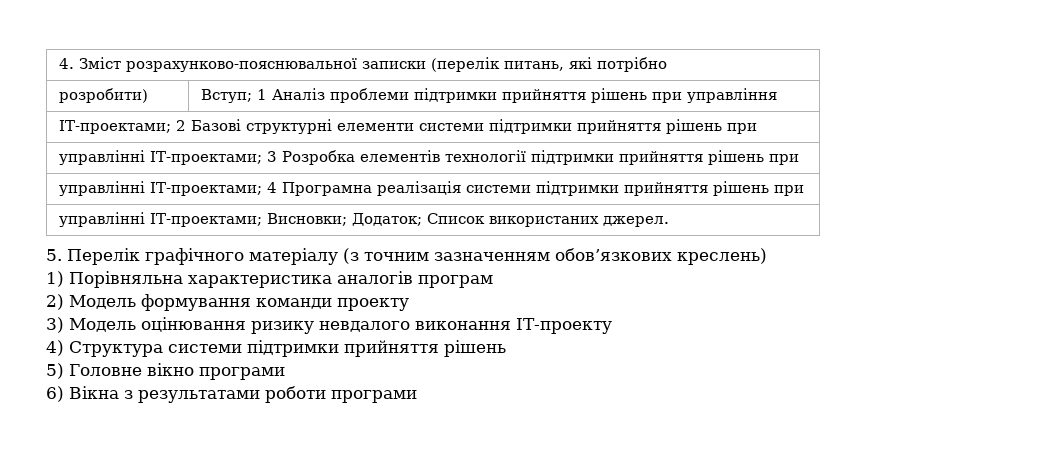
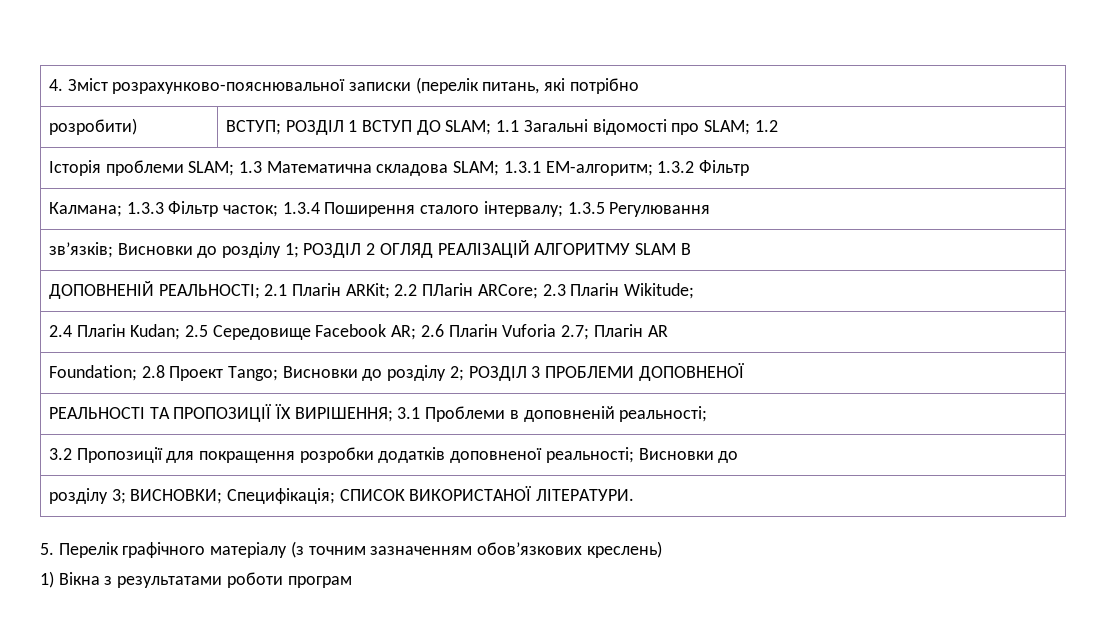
[200,88,777,103] [58,119,757,134] [58,150,799,165] [58,181,804,196] [58,212,669,227] Вступ; 1 Аналіз проблеми підтримки прийняття рішень при управління // ІТ-проектами; 2 Базові структурні елементи системи підтримки прийняття рішень при // управлінні ІТ-проектами; 3 Розробка елементів технології підтримки прийняття рішень при // управлінні ІТ-проектами; 4 Програмна реалізація системи підтримки прийняття рішень при // управлінні ІТ-проектами; Висновки; Додаток; Список використаних джерел. -> [225,119,778,135] [48,160,750,176] [48,201,711,217] [48,240,691,258] [48,281,695,299] [48,324,668,340] [48,363,744,381] [48,404,708,422] [48,447,739,463] [48,486,635,504] ВСТУП; РОЗДІЛ 1 ВСТУП ДО SLAM; 1.1 Загальні відомості про SLAM; 1.2 // Історія проблеми SLAM; 1.3 Математична складова SLAM; 1.3.1 ЕМ-алгоритм; 1.3.2 Фільтр // Калмана; 1.3.3 Фільтр часток; 1.3.4 Поширення сталого інтервалу; 1.3.5 Регулювання // зв’язків; Висновки до розділу 1; РОЗДІЛ 2 ОГЛЯД РЕАЛІЗАЦІЙ АЛГОРИТМУ SLAM В // ДОПОВНЕНІЙ РЕАЛЬНОСТІ; 2.1 Плагін ARKit; 2.2 ПЛагін ARCore; 2.3 Плагін Wikitude; // 2.4 Плагін Kudan; 2.5 Середовище Facebook AR; 2.6 Плагін Vuforia 2.7; Плагін AR // Foundation; 2.8 Проект Tango; Висновки до розділу 2; РОЗДІЛ 3 ПРОБЛЕМИ ДОПОВНЕНОЇ // РЕАЛЬНОСТІ ТА ПРОПОЗИЦІЇ ЇХ ВИРІШЕННЯ; 3.1 Проблеми в доповненій реальності; // 3.2 Пропозиції для покращення розробки додатків доповненої реальності; Висновки до // розділу 3; ВИСНОВКИ; Специфікація; СПИСОК ВИКОРИСТАНОЇ ЛІТЕРАТУРИ.
[69,271,493,288] [46,294,409,311] [46,317,612,334] [46,340,506,357] [46,363,285,380] [46,386,64,402] Порівняльна характеристика аналогів програм // 2) Модель формування команди проекту // 3) Модель оцінювання ризику невдалого виконання ІТ-проекту // 4) Структура системи підтримки прийняття рішень // 5) Головне вікно програми // 6) -> (54, 579) none
[331,390,417,403] програми -> [287,576,352,588] програм

